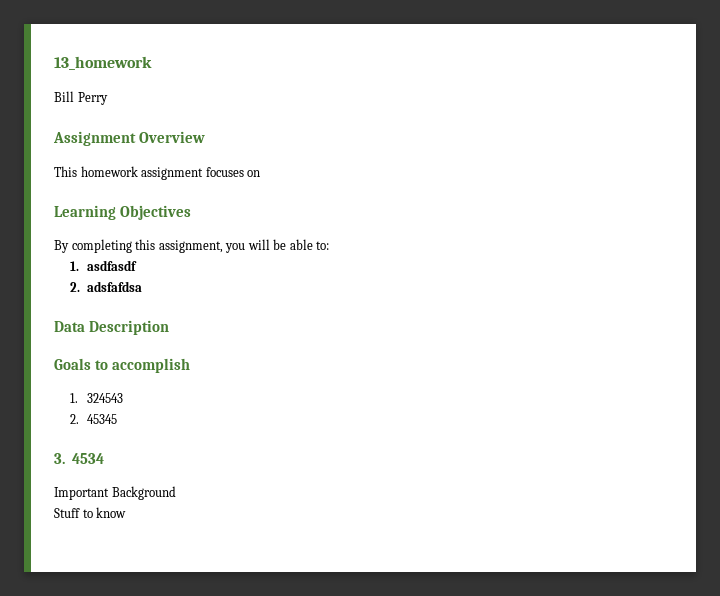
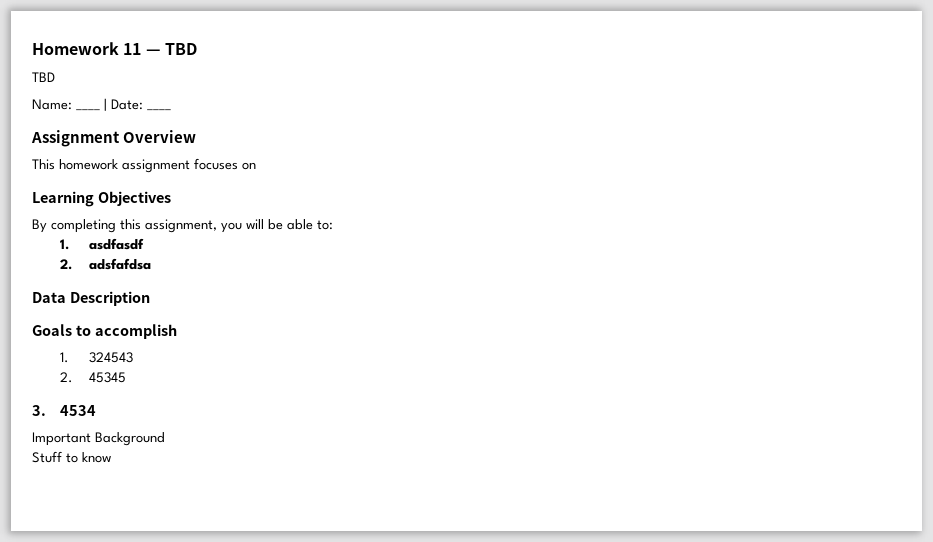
[54,56,152,70] [54,91,108,105] 13_homework // Bill Perry -> [32,42,197,55] [32,72,55,82] [32,98,171,111] Homework 11 — TBD // TBD // Name: ____ | Date: ____

